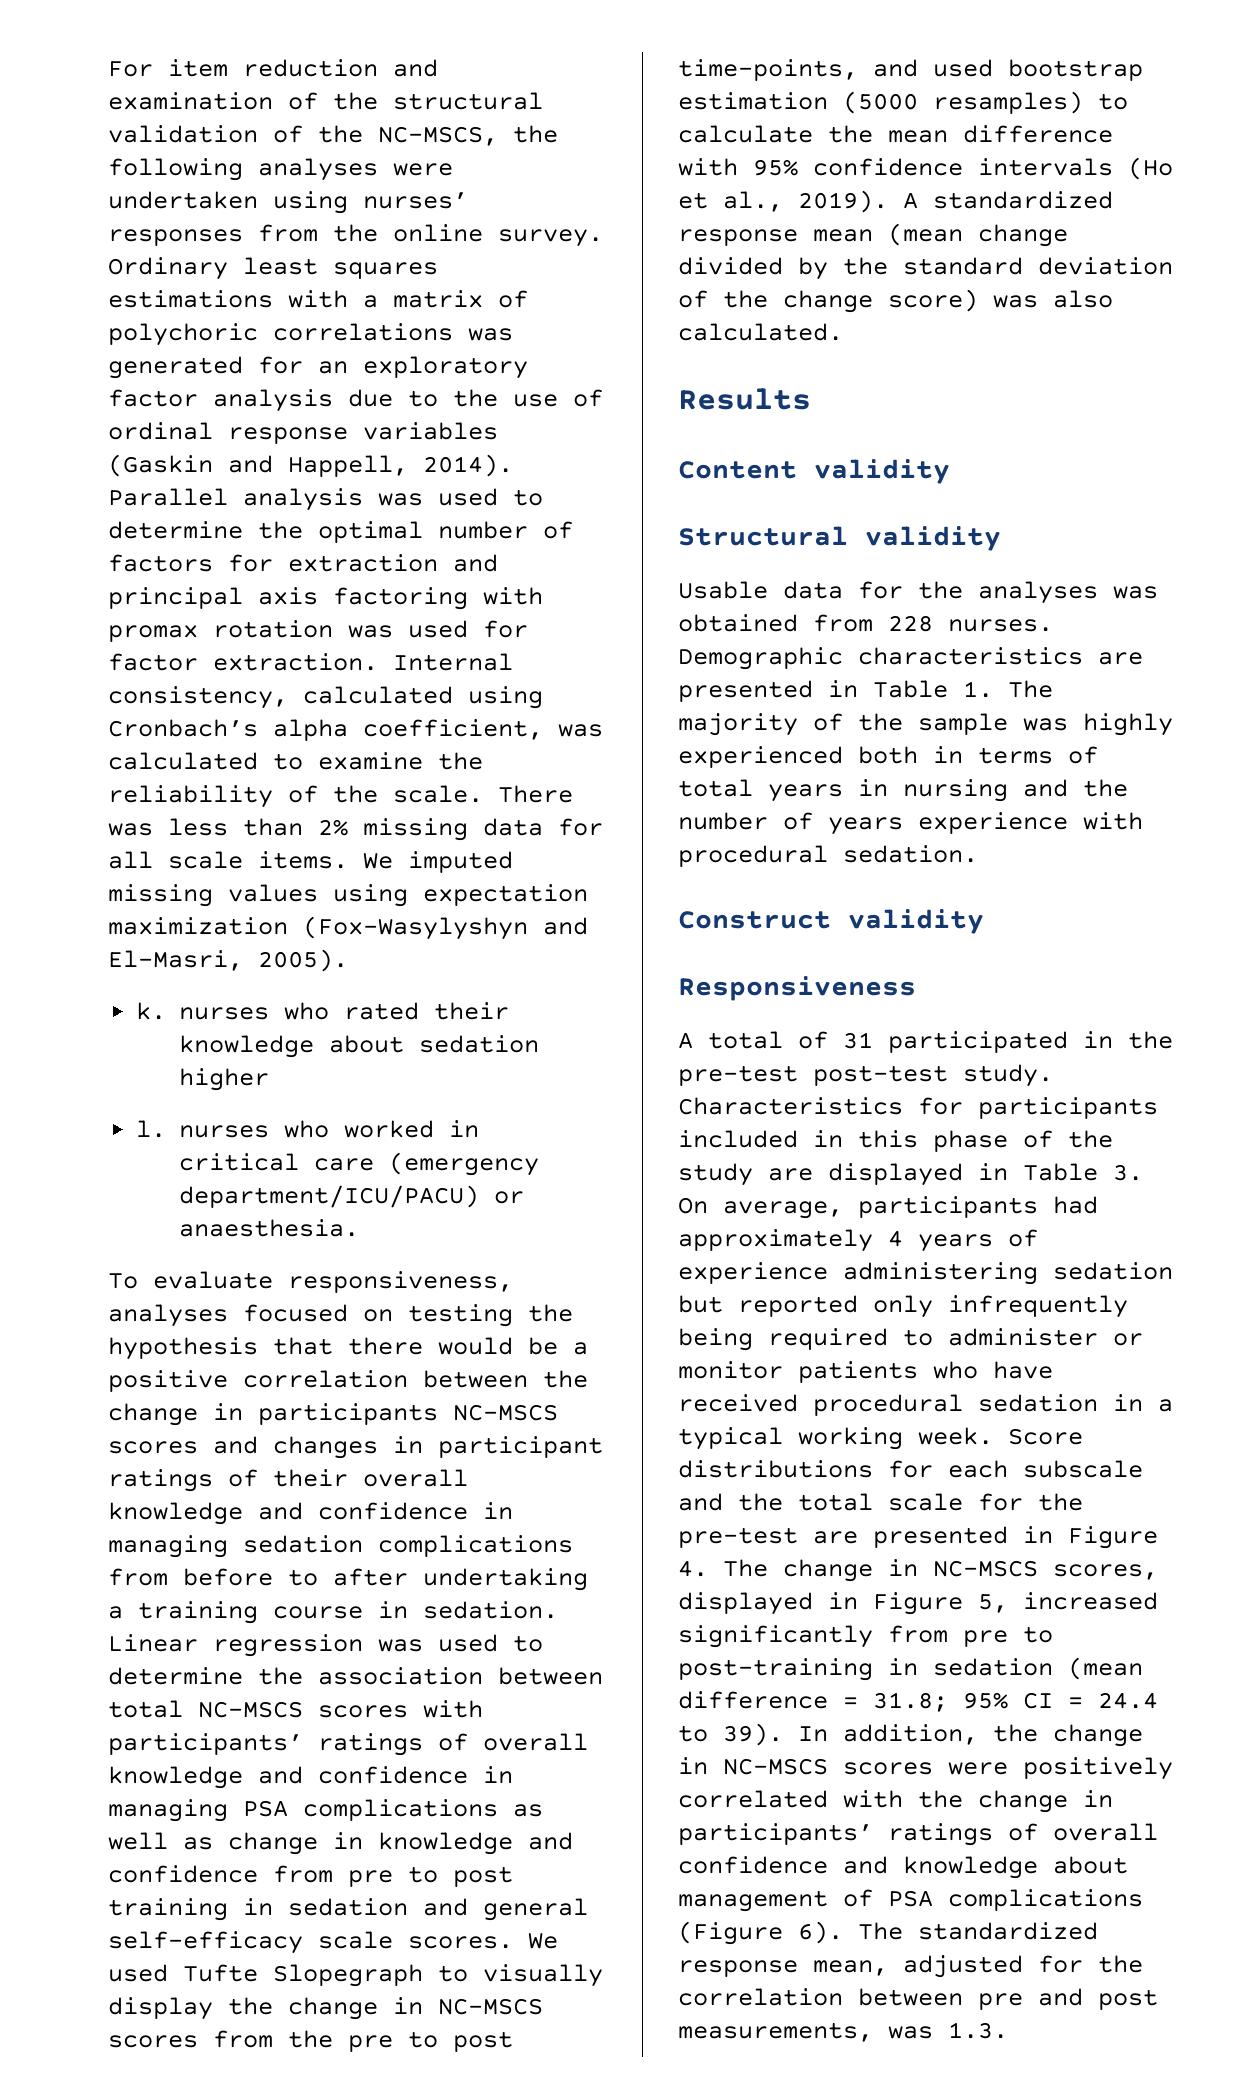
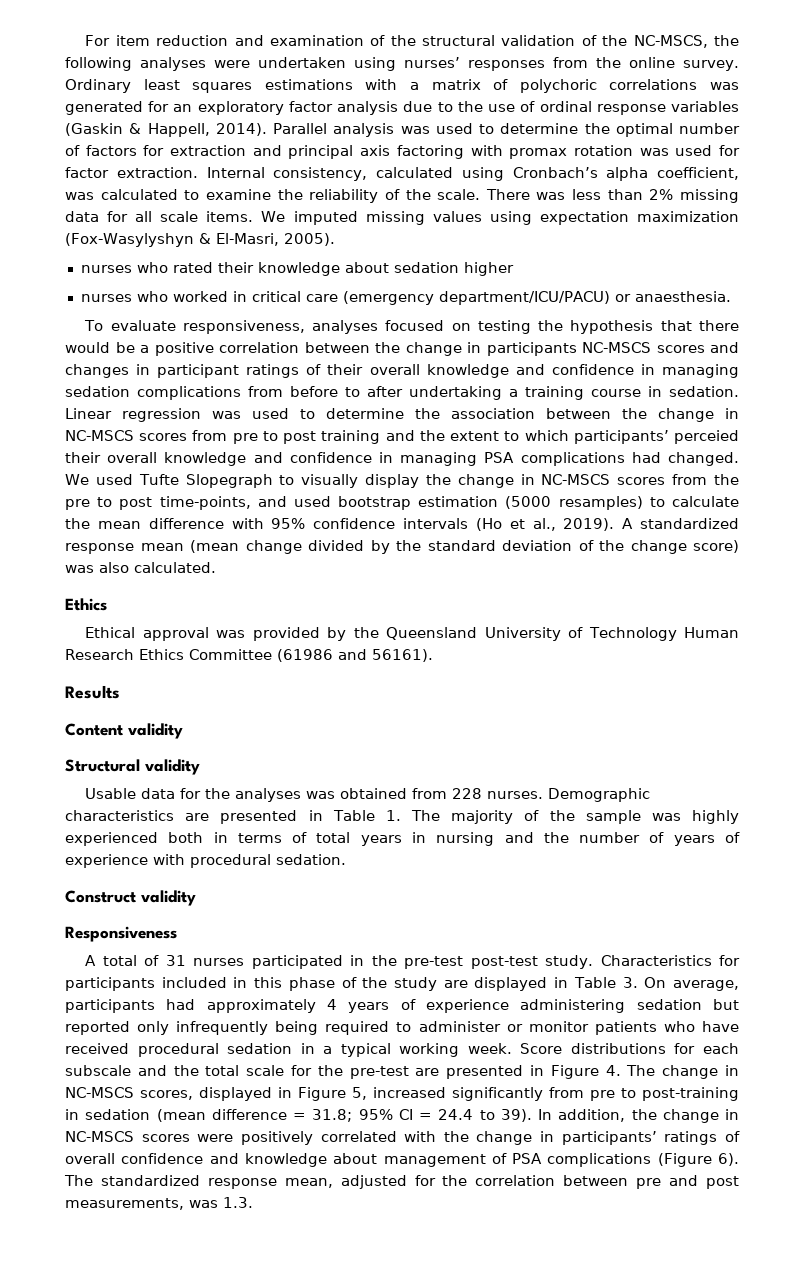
[228,455,273,473] and -> [129,123,142,134] &
[543,917,588,935] and -> [198,233,211,244] &
[136,1002,167,1020] k. -> (335, 239) none
[136,1120,167,1138] l. -> (514, 269) none
[108,1700,483,1718] [108,1733,468,1756] total NC-MSCS scores with participants’ ratings of -> [622,408,739,422] [65,430,739,444] [65,452,101,463] the change in NC-MSCS scores from pre to post training and the extent to which participants’ perceied their
[513,1804,543,1817] [108,1832,573,1855] [108,1865,513,1887] [108,1898,588,1921] [108,1931,513,1954] as well as change in knowledge and confidence from pre to post training in sedation and general self-efficacy scale scores. -> [631,452,739,466] had changed.
(843, 332) none -> [65,598,107,611] [85,627,739,641] [65,649,433,662] // Ethics // Ethical approval was provided by the Queensland University of Technology Human Research Ethics Committee (61986 and 56161).
(903, 826) none -> [725,832,741,843] of
(873, 1040) none -> [193,958,245,966] nurses

